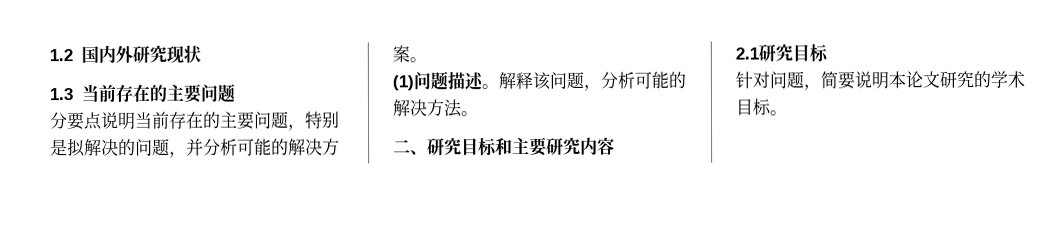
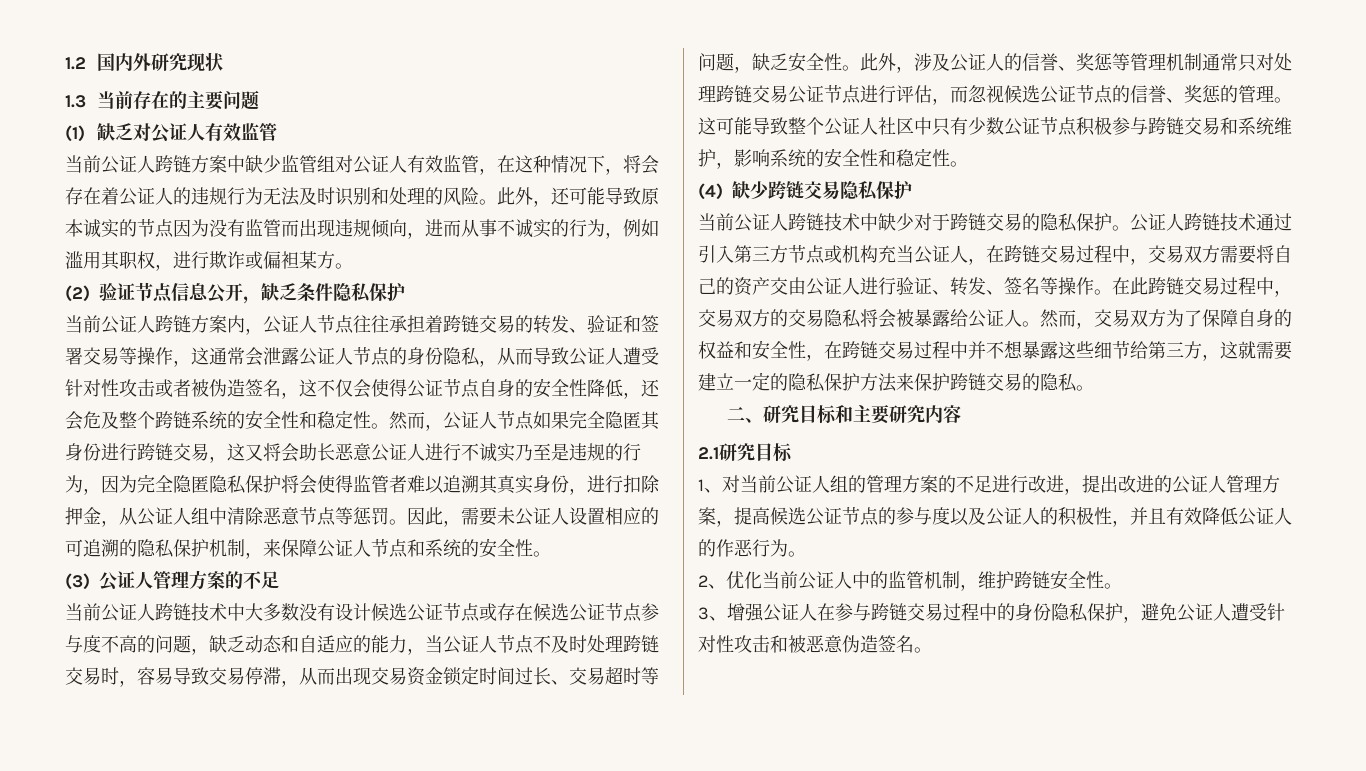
[49,111,340,131] [50,138,340,158] [392,45,427,63] [392,71,686,91] [392,99,463,118] 分要点说明当前存在的主要问题，特别是拟解决的问题，并分析可能的解决方案。 // (1)问题描述。解释该问题，分析可能的解决方法 -> [65,123,277,143] [65,155,659,175] [65,187,659,207] [65,219,659,239] [65,251,353,271] [65,282,405,304] [65,315,659,335] [65,347,659,367] [65,378,660,399] [65,410,660,431] [65,443,641,463] [65,474,660,495] [65,507,659,527] [65,538,551,559] [65,570,279,591] [65,603,659,622] [65,635,659,655] [65,666,659,687] [698,52,1292,73] [698,85,1292,105] [698,116,1292,136] [698,148,968,169] [698,180,912,201] [698,213,1292,232] [698,245,1292,265] [698,277,1292,297] [698,309,1292,329] [698,340,1292,361] [698,372,1077,392] (1)缺乏对公证人有效监管 // 当前公证人跨链方案中缺少监管组对公证人有效监管，在这种情况下，将会存在着公证人的违规行为无法及时识别和处理的风险。此外，还可能导致原本诚实的节点因为没有监管而出现违规倾向，进而从事不诚实的行为，例如滥用其职权，进行欺诈或偏袒某方。 // (2)验证节点信息公开，缺乏条件隐私保护 // 当前公证人跨链方案内，公证人节点往往承担着跨链交易的转发、验证和签署交易等操作，这通常会泄露公证人节点的身份隐私，从而导致公证人遭受针对性攻击或者被伪造签名，这不仅会使得公证节点自身的安全性降低，还会危及整个跨链系统的安全性和稳定性。然而，公证人节点如果完全隐匿其身份进行跨链交易，这又将会助长恶意公证人进行不诚实乃至是违规的行为，因为完全隐匿隐私保护将会使得监管者难以追溯其真实身份，进行扣除押金，从公证人组中清除恶意节点等惩罚。因此，需要未公证人设置相应的可追溯的隐私保护机制，来保障公证人节点和系统的安全性。 // (3)公证人管理方案的不足 // 当前公证人跨链技术中大多数没有设计候选公证节点或存在候选公证节点参与度不高的问题，缺乏动态和自适应的能力，当公证人节点不及时处理跨链交易时，容易导致交易停滞，从而出现交易资金锁定时间过长、交易超时等问题，缺乏安全性。此外，涉及公证人的信誉、奖惩等管理机制通常只对处理跨链交易公证节点进行评估，而忽视候选公证节点的信誉、奖惩的管理。这可能导致整个公证人社区中只有少数公证节点积极参与跨链交易和系统维护，影响系统的安全性和稳定性。 // (4)缺少跨链交易隐私保护 // 当前公证人跨链技术中缺少对于跨链交易的隐私保护。公证人跨链技术通过引入第三方节点或机构充当公证人，在跨链交易过程中，交易双方需要将自己的资产交由公证人进行验证、转发、签名等操作。在此跨链交易过程中，交易双方的交易隐私将会被暴露给公证人。然而，交易双方为了保障自身的权益和安全性，在跨链交易过程中并不想暴露这些细节给第三方，这就需要建立一定的隐私保护方法来保护跨链交易的隐私
[735,70,1025,91] [735,98,771,116] 针对问题，简要说明本论文研究的学术目标 -> [698,475,1280,495] [698,506,1292,527] [698,539,806,557] [698,570,1122,591] [698,603,1285,623] [698,635,914,653] 1、对当前公证人组的管理方案的不足进行改进，提出改进的公证人管理方案，提高候选公证节点的参与度以及公证人的积极性，并且有效降低公证人的作恶行为。 // 2、优化当前公证人中的监管机制，维护跨链安全性。 // 3、增强公证人在参与跨链交易过程中的身份隐私保护，避免公证人遭受针对性攻击和被恶意伪造签名

